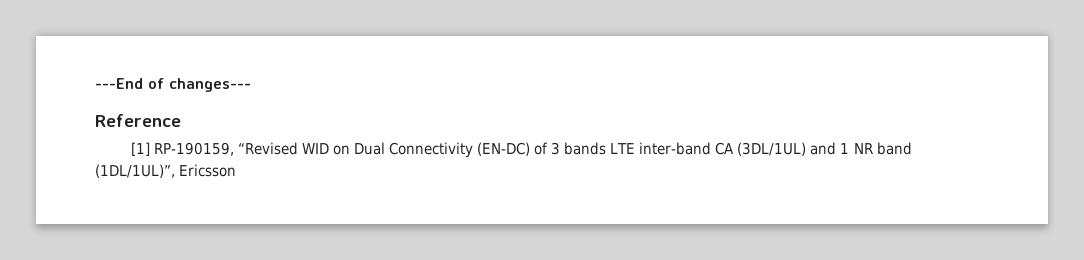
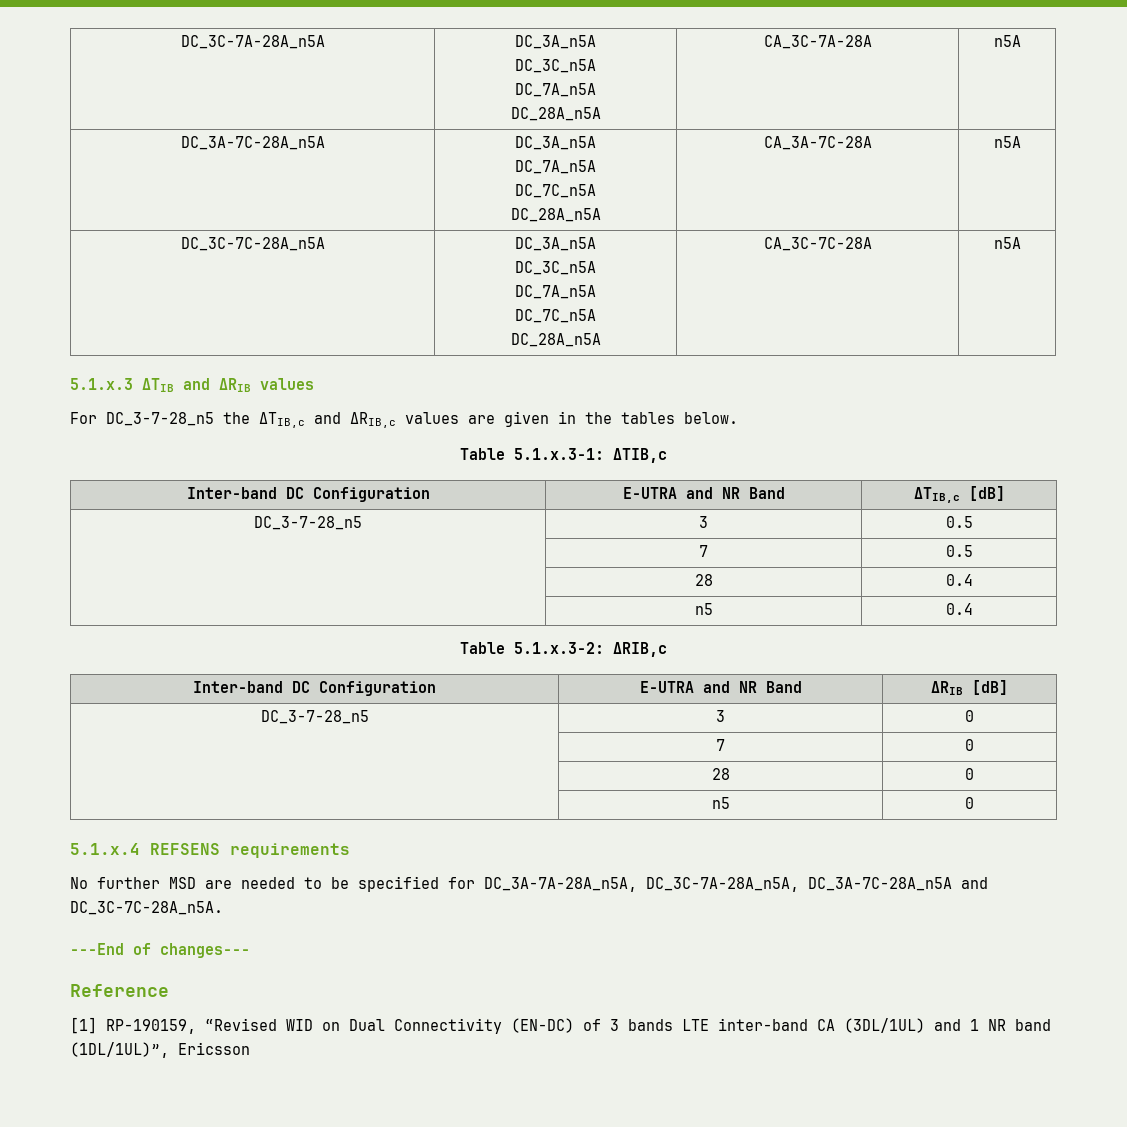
(95, 83) none -> [180,35,325,49] [515,35,596,49] [515,59,596,73] [515,83,596,97] [510,107,601,121] [763,35,872,49] [993,35,1021,47] [180,136,325,150] [515,136,596,150] [515,160,596,174] [515,184,596,198] [510,208,601,222] [763,136,872,150] [993,136,1021,148] [180,237,325,251] [515,237,596,251] [515,261,596,275] [515,285,596,299] [515,309,596,323] [510,333,601,347] [763,237,872,251] [993,237,1021,249] [70,378,314,392] [70,411,738,428] [460,448,667,463] [186,487,430,502] [622,487,785,499] [913,486,1005,503] [254,516,362,530] [699,516,708,528] [945,516,973,528] [699,545,708,557] [945,545,973,557] [694,574,713,586] [945,574,973,586] [694,603,713,615] [945,603,973,615] [460,642,667,657] [193,681,436,696] [639,681,802,693] [931,680,1008,695] [260,710,369,724] [716,710,725,722] [965,710,974,722] [716,739,725,751] [965,739,974,751] [711,768,730,780] [965,768,974,780] [711,797,730,809] [965,797,974,809] [70,843,350,858] [70,876,988,892] [70,901,223,915] DC_3C-7A-28A_n5A | DC_3A_n5A // DC_3C_n5A // DC_7A_n5A // DC_28A_n5A | CA_3C-7A-28A | n5A // DC_3A-7C-28A_n5A | DC_3A_n5A // DC_7A_n5A // DC_7C_n5A // DC_28A_n5A | CA_3A-7C-28A | n5A // DC_3C-7C-28A_n5A | DC_3A_n5A // DC_3C_n5A // DC_7A_n5A // DC_7C_n5A // DC_28A_n5A | CA_3C-7C-28A | n5A // 5.1.x.3 ∆TIB and ∆RIB values // For DC_3-7-28_n5 the ΔTIB,c and ΔRIB,c values are given in the tables below. // Table 5.1.x.3-1: ΔTIB,c // Inter-band DC Configuration | E-UTRA and NR Band | ΔTIB,c [dB] // DC_3-7-28_n5 | 3 | 0.5 // | 7 | 0.5 // | 28 | 0.4 // | n5 | 0.4 // Table 5.1.x.3-2: ΔRIB,c // Inter-band DC Configuration | E-UTRA and NR Band | ΔRIB [dB] // DC_3-7-28_n5 | 3 | 0 // | 7 | 0 // | 28 | 0 // | n5 | 0 // 5.1.x.4 REFSENS requirements // No further MSD are needed to be specified for DC_3A-7A-28A_n5A, DC_3C-7A-28A_n5A, DC_3A-7C-28A_n5A and DC_3C-7C-28A_n5A. //

